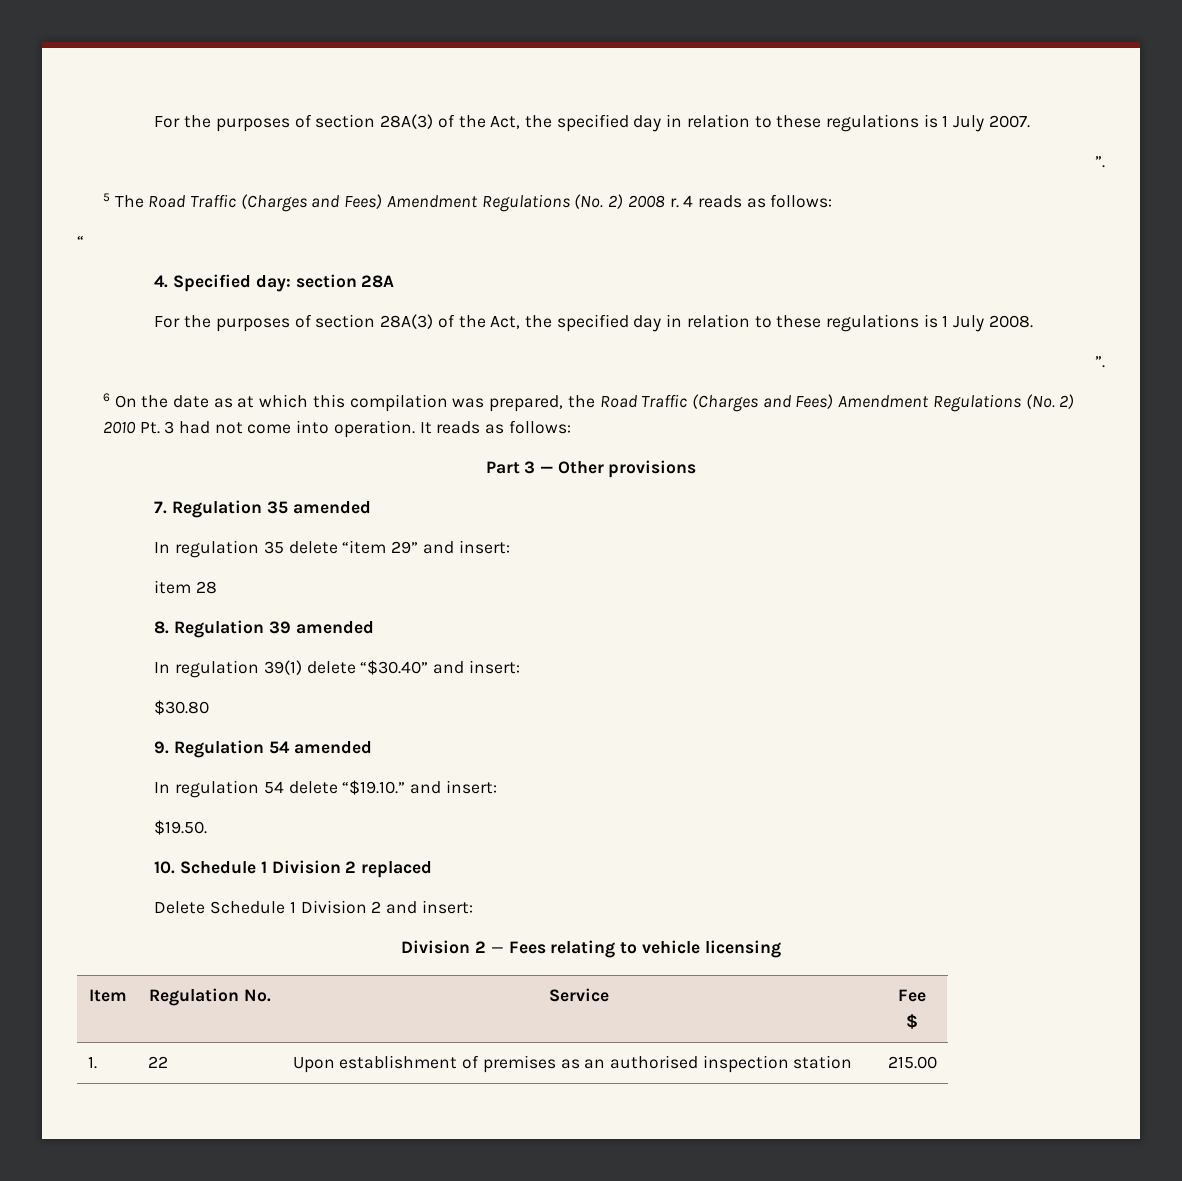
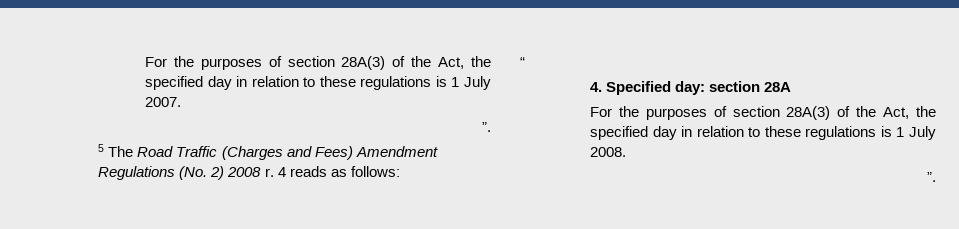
[102,393,1075,412] [102,420,571,438] [485,460,697,478] [154,500,371,518] [154,540,510,558] [154,580,218,594] [154,620,374,638] [154,660,520,678] [154,700,210,715] [154,740,372,758] [154,780,497,798] [154,820,208,835] [154,860,433,878] [154,900,473,914] [401,940,781,958] [88,989,127,1002] [149,988,271,1006] [549,988,609,1002] [897,989,926,1002] [905,1014,918,1029] [87,1056,97,1069] [147,1056,168,1068] [292,1055,853,1073] [888,1056,938,1069] // 6 On the date as at which this compilation was prepared, the Road Traffic (Charges and Fees) Amendment Regulations (No. 2) 2010 Pt. 3 had not come into operation. It reads as follows: // Part 3 — Other provisions // 7. Regulation 35 amended // In regulation 35 delete “item 29” and insert: // item 28 // 8. Regulation 39 amended // In regulation 39(1) delete “$30.40” and insert: // $30.80 // 9. Regulation 54 amended // In regulation 54 delete “$19.10.” and insert: // $19.50. // 10. Schedule 1 Division 2 replaced // Delete Schedule 1 Division 2 and insert: // Division 2 — Fees relating to vehicle licensing // Item | Regulation No. | Service | Fee // $ // 1. | 22 | Upon establishment of premises as an authorised inspection station | 215.00 -> (936, 177) none

